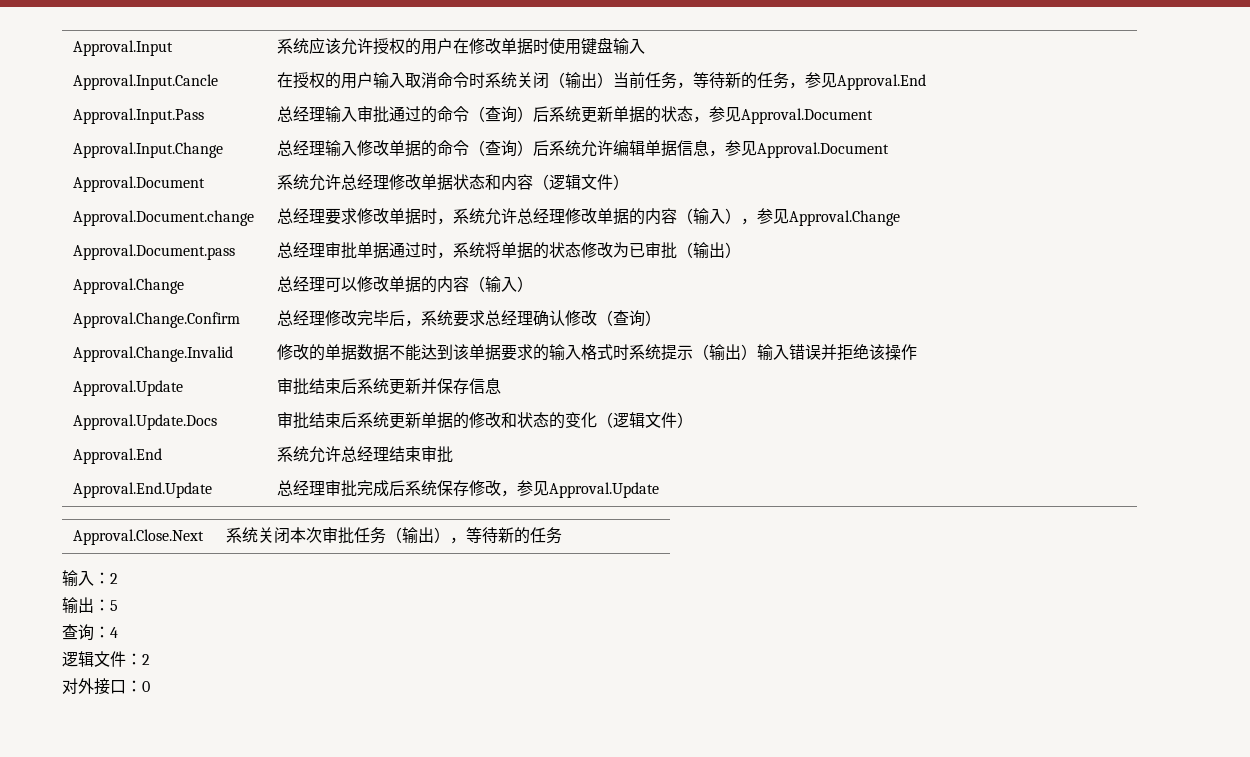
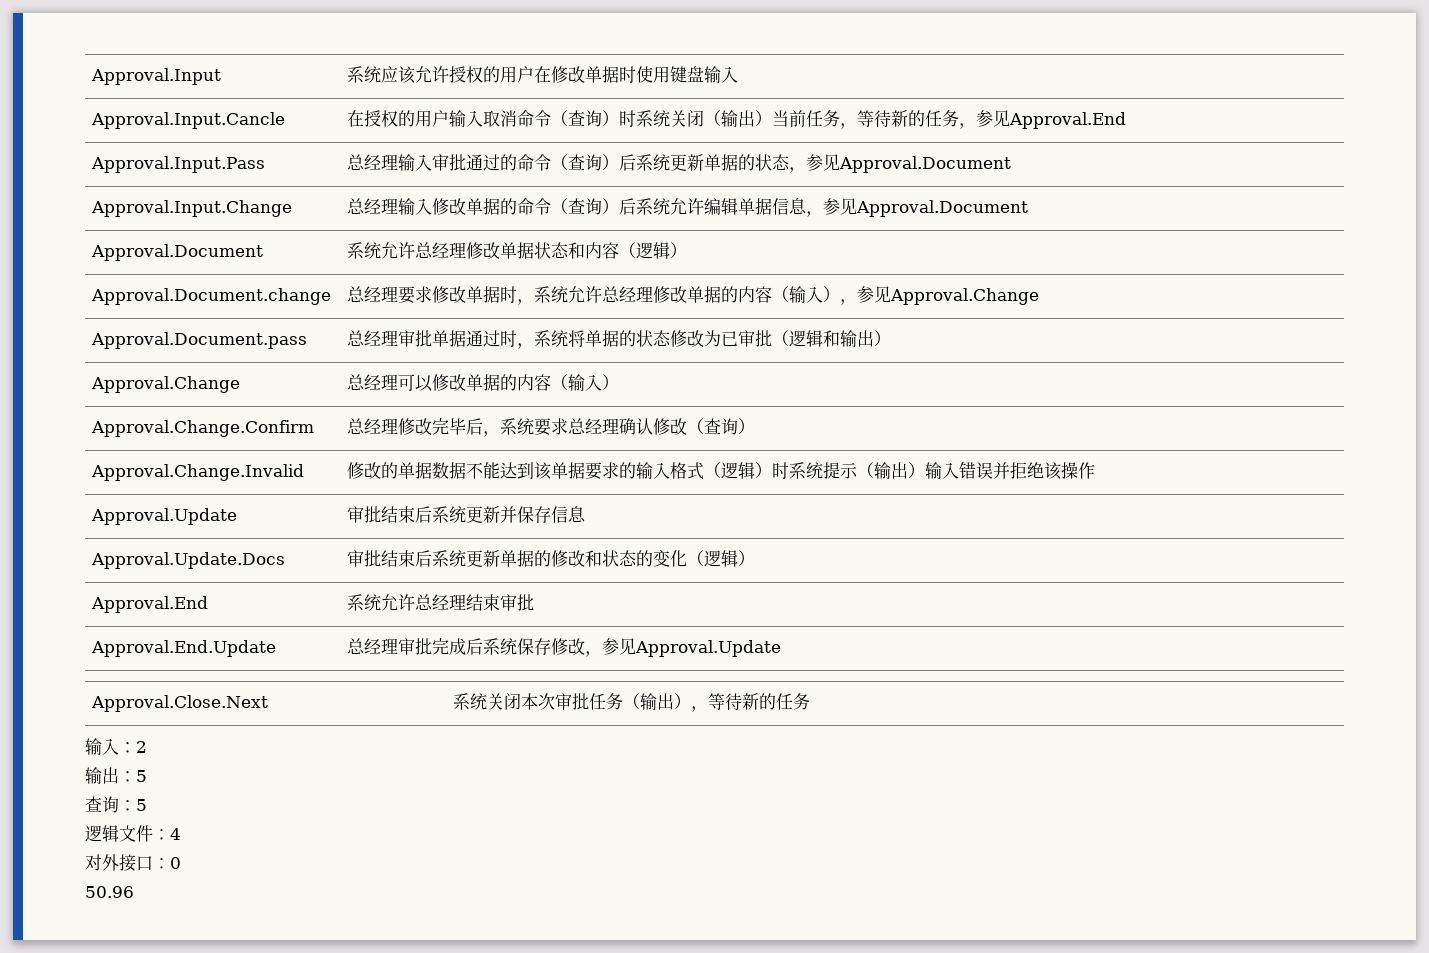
(470, 80) none -> [551,110,620,127] （查询）
[581,174,614,190] 文件 -> (671, 250) none
(694, 250) none -> [789,330,841,347] 逻辑和
(614, 352) none -> [704,462,773,479] （逻辑）
[645,412,678,428] 文件 -> (739, 558) none
[110,627,118,638] 4 -> [136,799,147,811] 5
[142,654,150,665] 2 -> [170,828,181,840] 4
(150, 686) none -> [85,886,134,898] // 50.96

